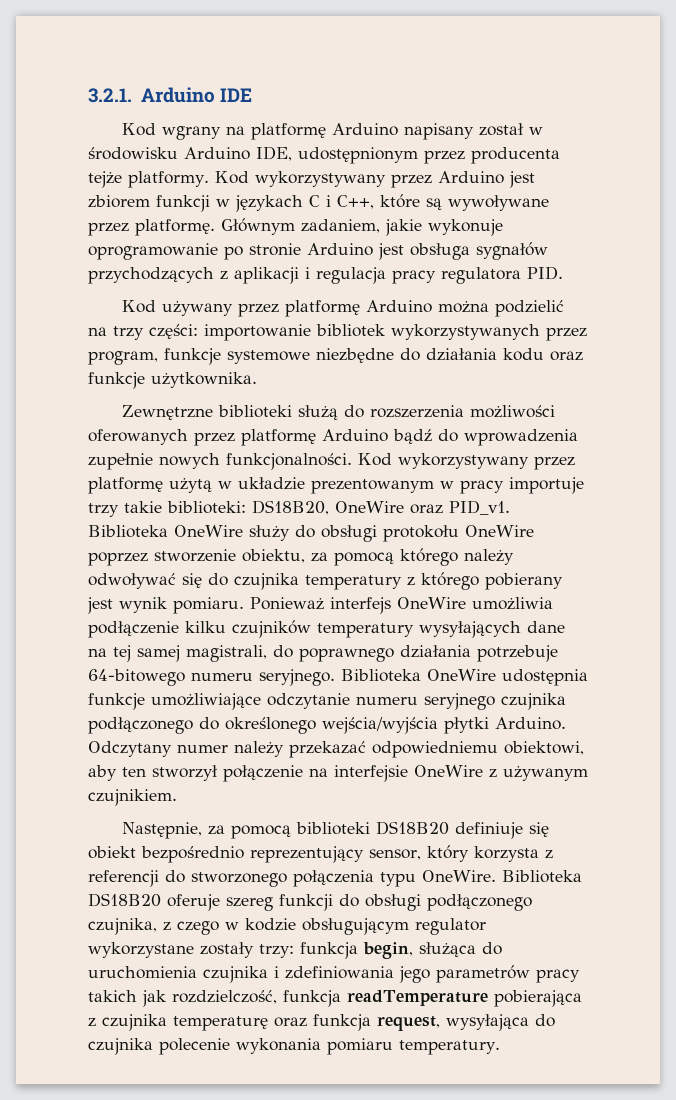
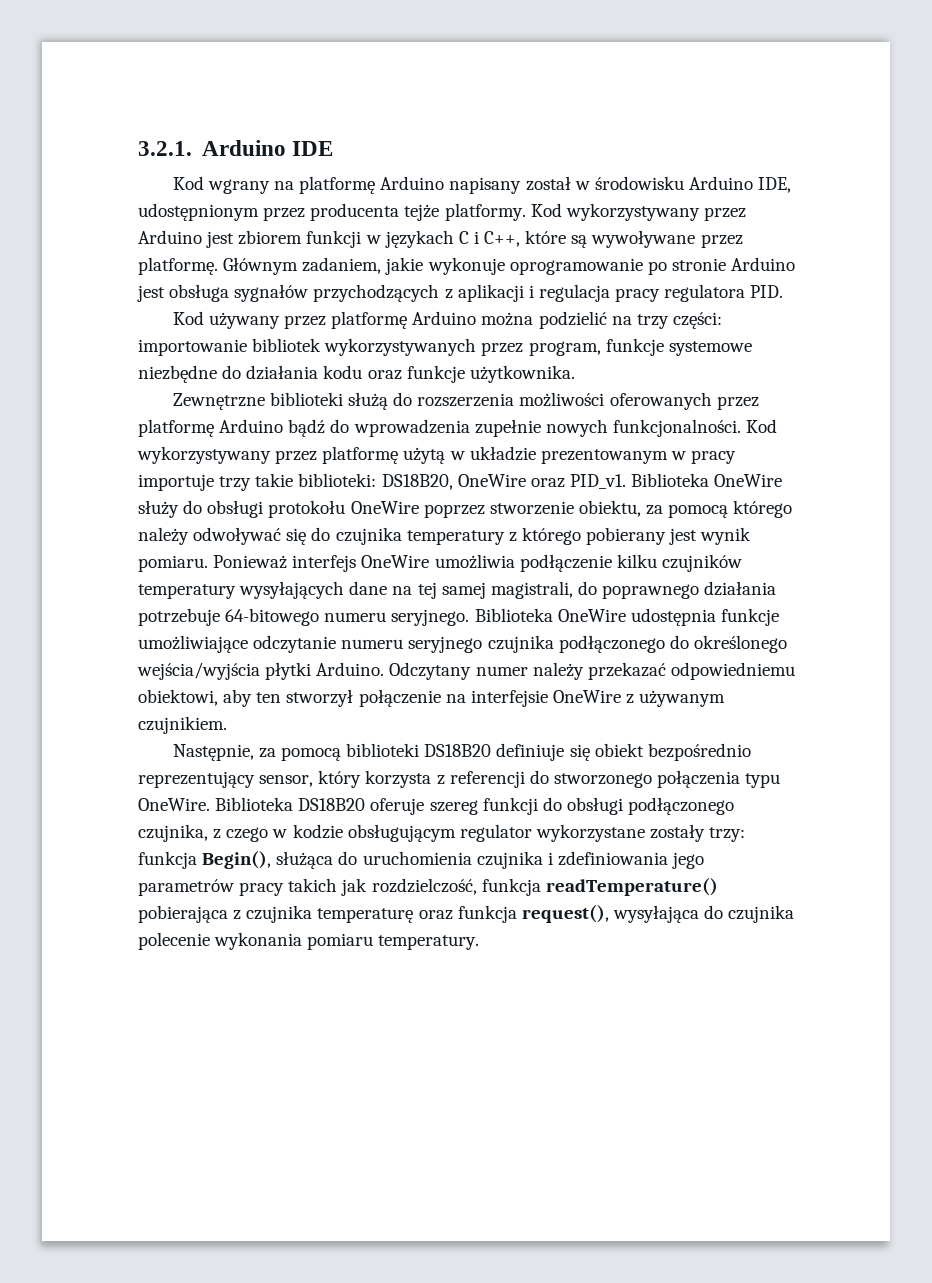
[363,942,413,959] begin, -> [202,851,272,869] Begin(),
[347,990,488,1006] readTemperature -> [545,878,718,896] readTemperature()
[377,1016,440,1031] request, -> [521,905,609,923] request(),

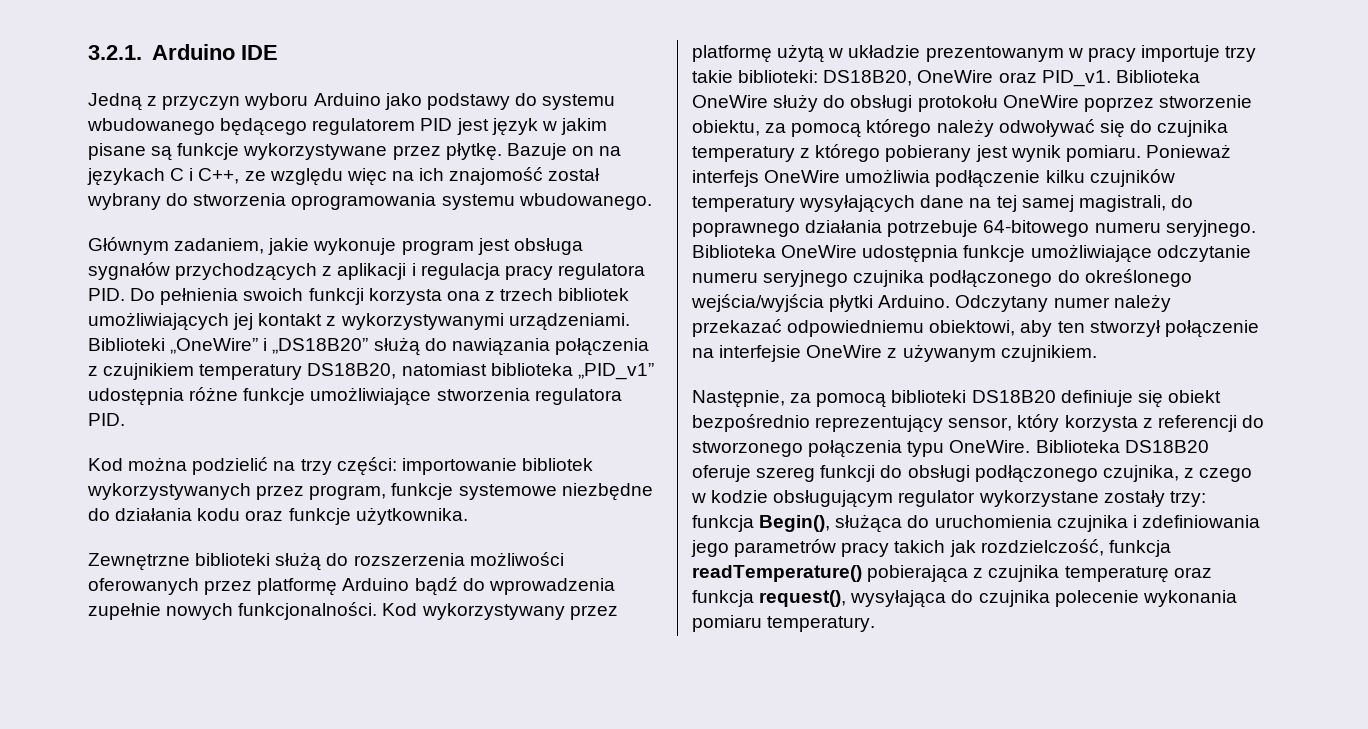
[172,176,792,194] [138,203,746,221] [138,230,743,248] [138,257,796,275] Kod wgrany na platformę Arduino napisany został w środowisku Arduino IDE, udostępnionym przez producenta tejże platformy. Kod wykorzystywany przez Arduino jest zbiorem funkcji w językach C i C++, które są wywoływane przez platformę. Głównym zadaniem, jakie wykonuje oprogramowanie po stronie Arduino -> [88,93,616,111] [87,118,607,136] [88,143,622,161] [87,167,601,186] [87,193,652,210] [88,237,474,255] Jedną z przyczyn wyboru Arduino jako podstawy do systemu wbudowanego będącego regulatorem PID jest język w jakim pisane są funkcje wykorzystywane przez płytkę. Bazuje on na językach C i C++, ze względu więc na ich znajomość został wybrany do stworzenia oprogramowania systemu wbudowanego. // Głównym zadaniem, jakie wykonuje program
[172,311,477,329] // Kod używany przez platformę Arduino -> [130,288,630,305] [88,312,630,331] [88,337,649,356] [88,363,654,380] [88,387,622,406] [88,413,125,426] [88,458,123,471] Do pełnienia swoich funkcji korzysta ona z trzech bibliotek umożliwiających jej kontakt z wykorzystywanymi urządzeniami. Biblioteki „OneWire” i „DS18B20” służą do nawiązania połączenia z czujnikiem temperatury DS18B20, natomiast biblioteka „PID_v1” udostępnia różne funkcje umożliwiające stworzenia regulatora PID. // Kod

